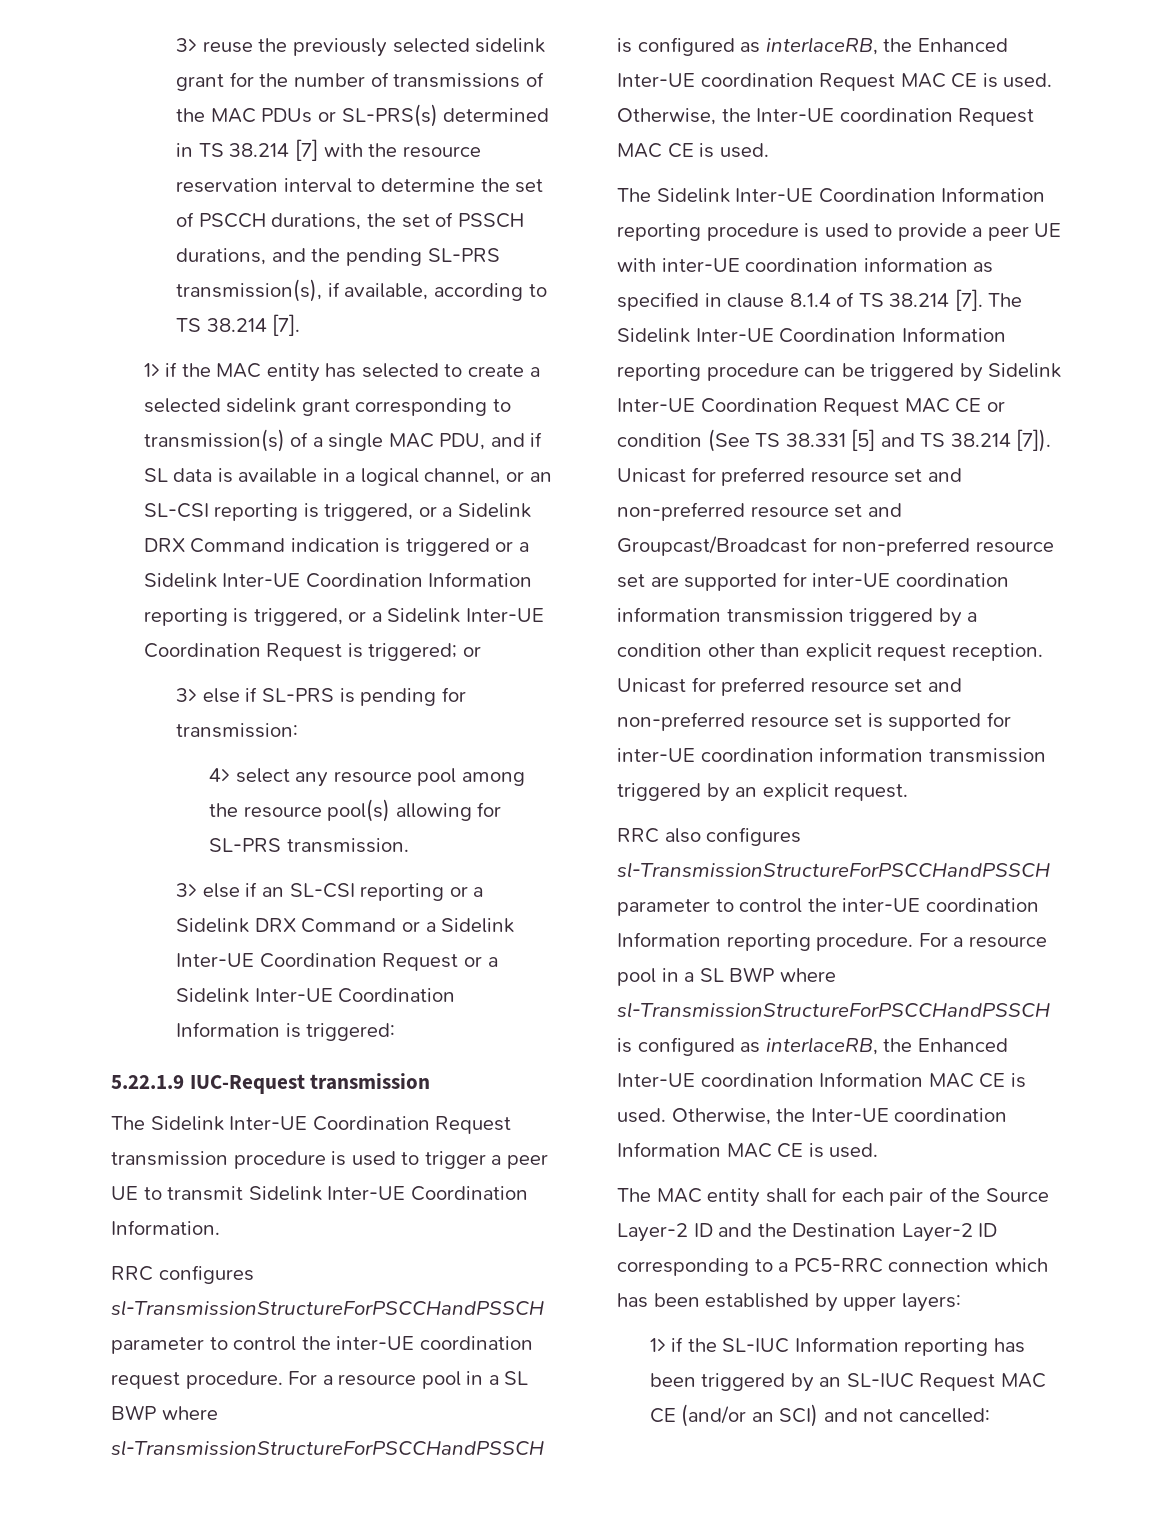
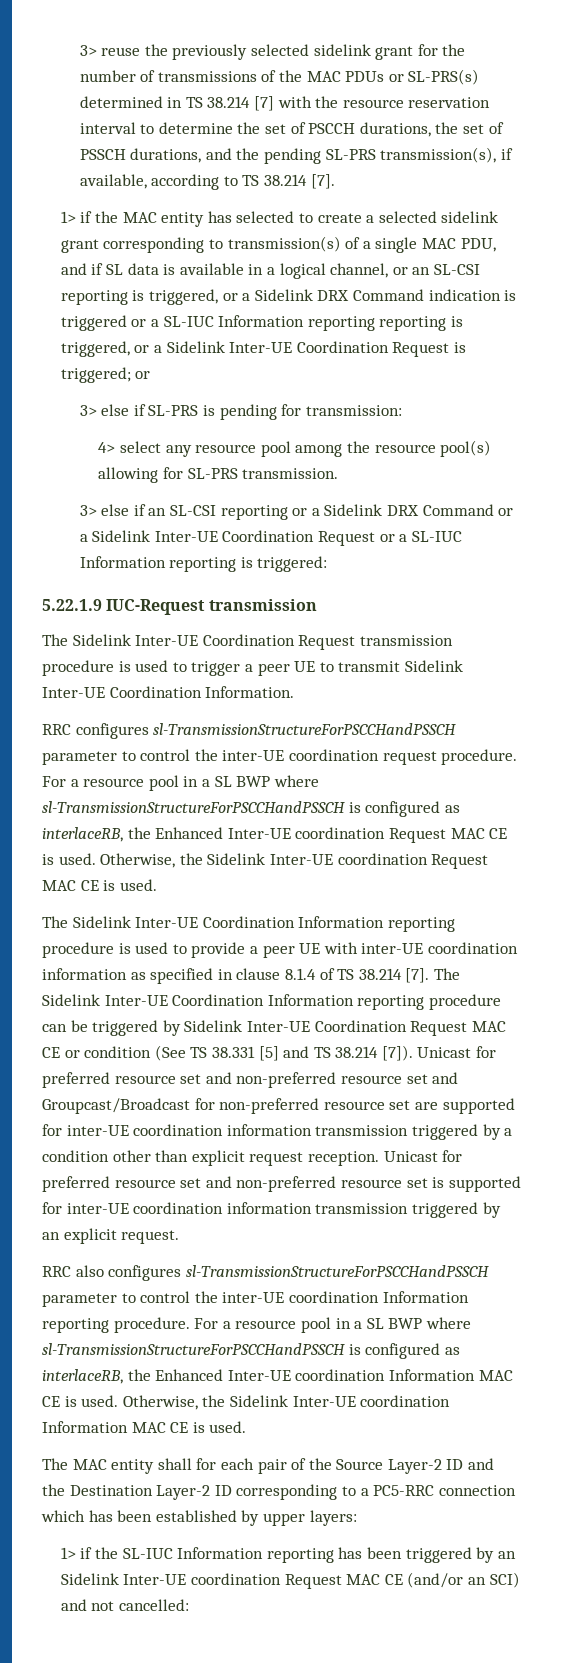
[143,572,533,588] [143,608,228,626] Sidelink Inter-UE Coordination Information reporting -> [163,315,447,331] SL-IUC Information reporting reporting
[176,988,456,1003] [176,1022,281,1037] Sidelink Inter-UE Coordination Information -> [411,531,462,542] [79,556,237,572] SL-IUC Information reporting
(751, 115) none -> [207,853,266,865] Sidelink
(806, 1115) none -> [229,1395,288,1407] Sidelink
[846,1373,914,1388] SL-IUC -> [60,1573,281,1585] Sidelink Inter-UE coordination

